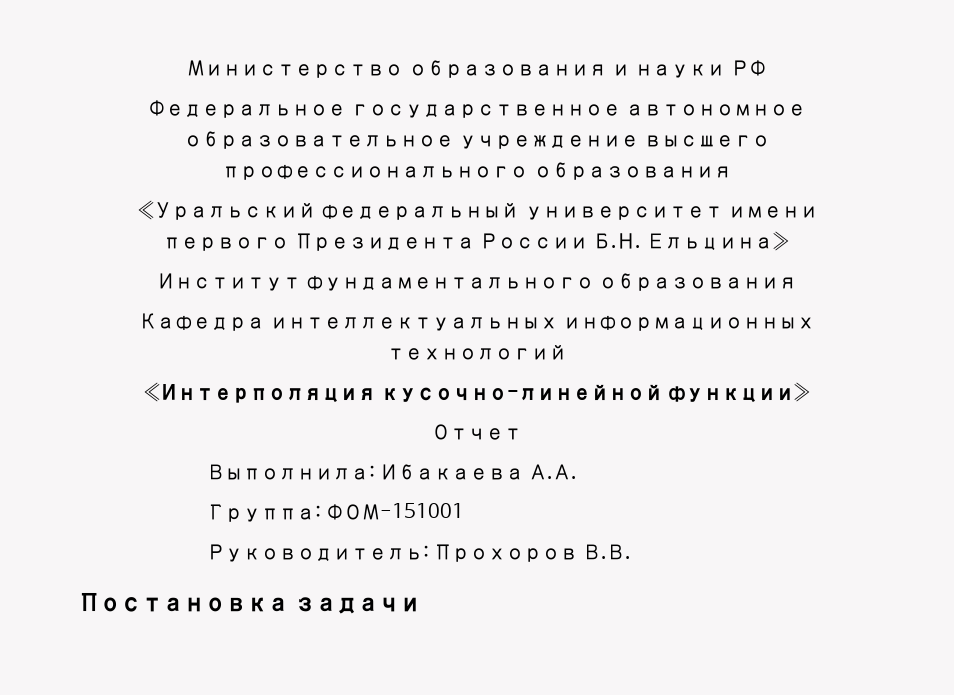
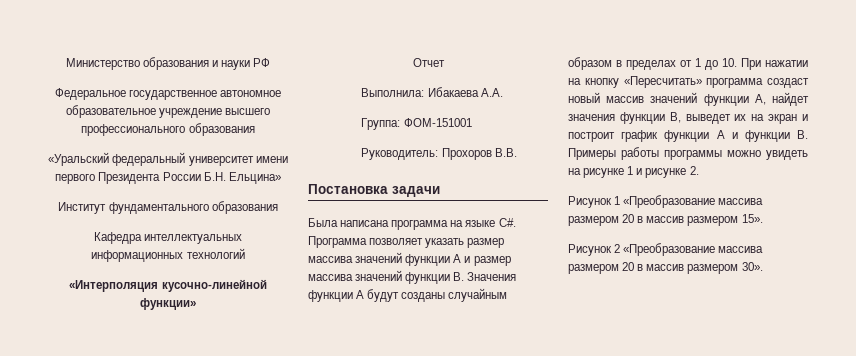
(422, 605) none -> [308,218,516,230] [308,236,505,248] [308,252,511,266] [308,270,517,284] [308,288,508,302] [568,57,808,70] [568,76,809,88] [568,92,809,106] [568,112,808,124] [568,130,808,142] [568,147,808,160] [568,166,699,178] [568,195,764,208] [568,214,763,226] [568,243,764,256] [568,262,763,274] // Была написана программа на языке C#. Программа позволяет указать размер массива значений функции А и размер массива значений функции B. Значения функции А будут созданы случайным образом в пределах от 1 до 10. При нажатии на кнопку «Пересчитать» программа создаст новый массив значений функции А, найдет значения функции B, выведет их на экран и построит график функции А и функции B. Примеры работы программы можно увидеть на рисунке 1 и рисунке 2. // Рисунок 1 «Преобразование массива размером 20 в массив размером 15». // Рисунок 2 «Преобразование массива размером 20 в массив размером 30».

